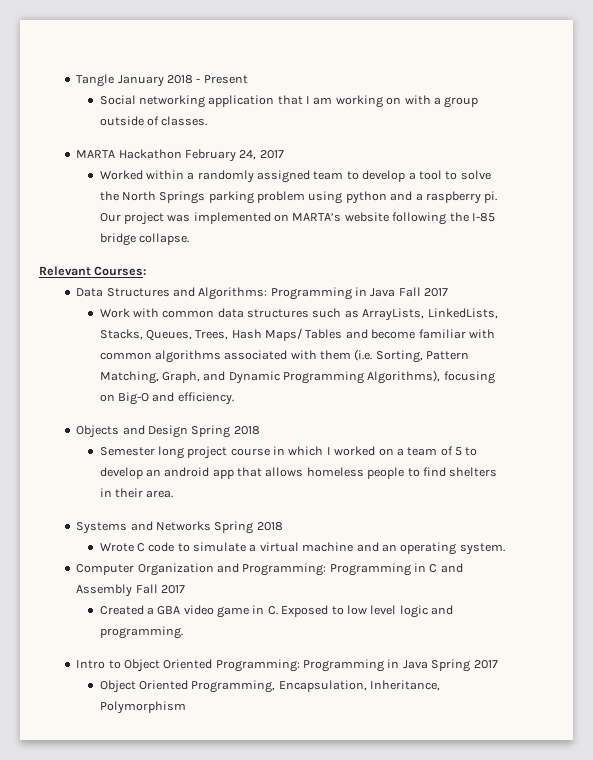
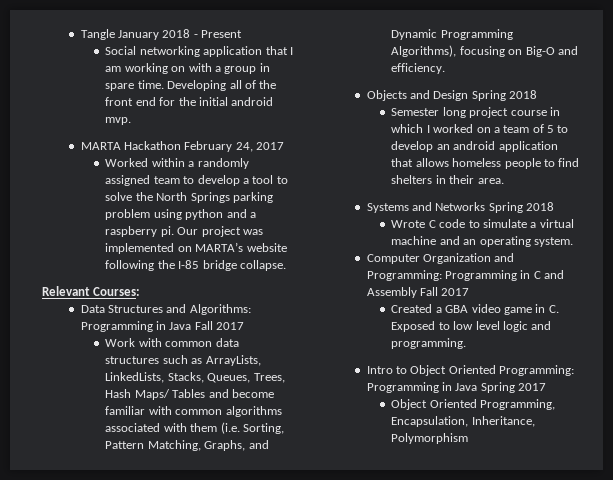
[99,116,208,126] outside of classes. -> [259,63,270,72] [105,80,277,91] [105,97,274,106] [105,117,132,125] in spare time. Developing all of the front end for the initial android mvp.
[161,371,200,383] Graph, -> [204,440,246,451] Graphs,
[212,469,234,479] app -> [498,141,558,152] application

